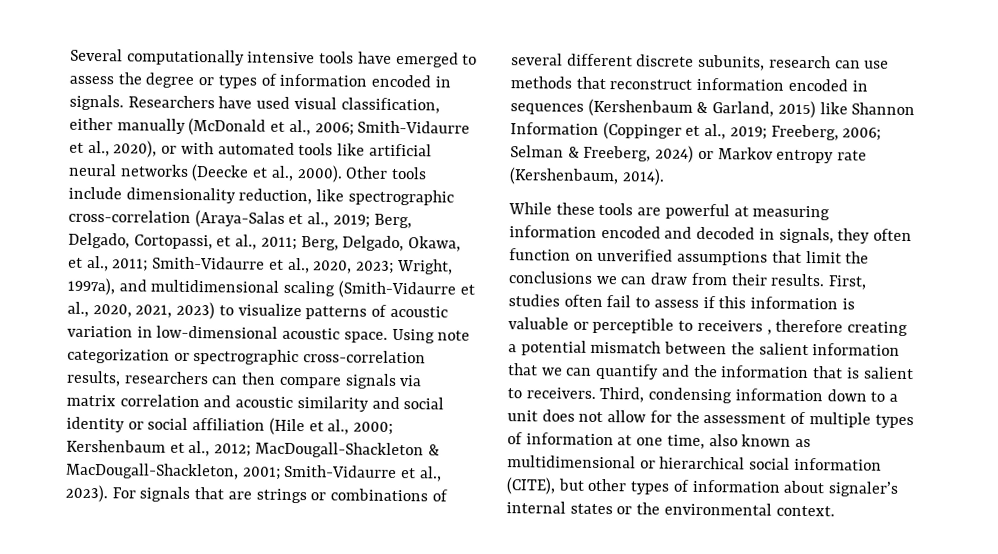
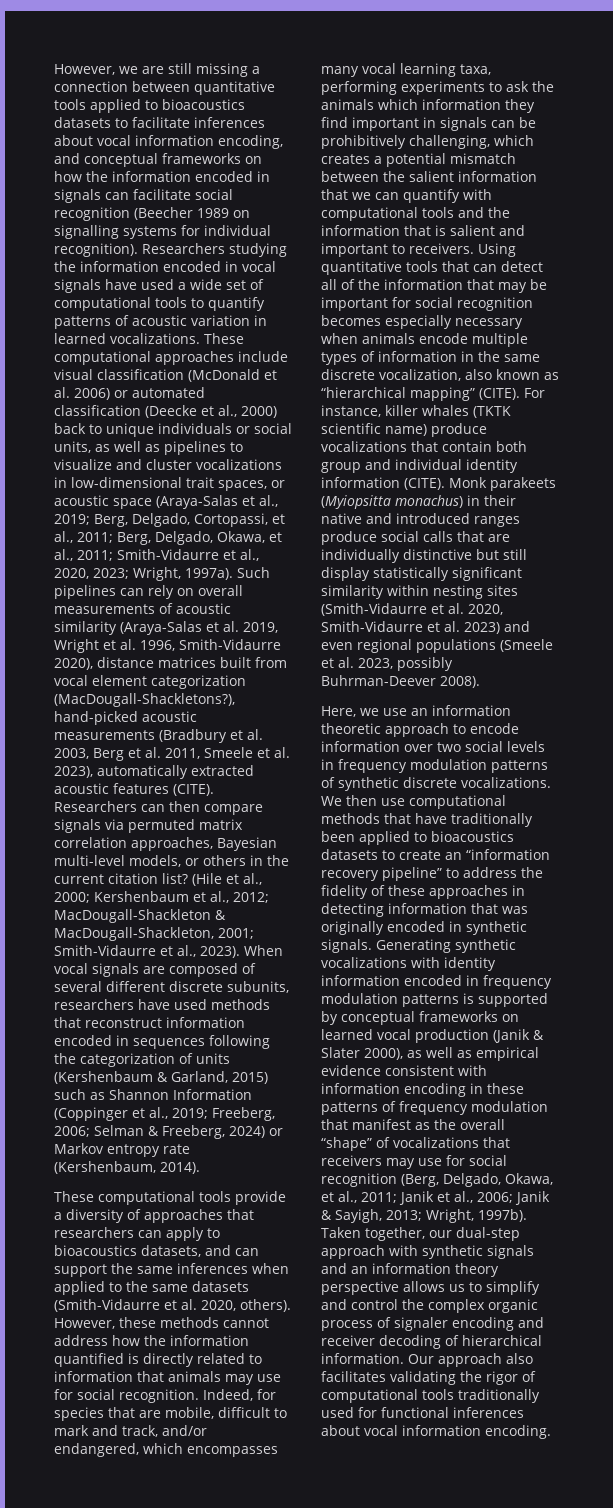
[70,48,478,68] [69,72,451,89] [69,94,440,114] [69,117,471,136] [69,140,432,158] [68,163,428,183] [68,186,454,206] [68,209,191,223] Several computationally intensive tools have emerged to assess the degree or types of information encoded in signals. Researchers have used visual classification, either manually (McDonald et al., 2006; Smith-Vidaurre et al., 2020), or with automated tools like artificial neural networks (Deecke et al., 2000). Other tools include dimensionality reduction, like spectrographic cross-correlation -> [54,63,260,77] [54,81,275,95] [54,99,245,113] [54,117,265,128] [54,135,283,149] [54,153,262,167] [54,171,270,182] [54,189,233,203] [54,207,250,221] [54,225,271,239] [54,243,287,257] [54,261,276,272] [54,279,264,293] [54,297,265,311] [54,315,267,329] [54,333,244,344] [54,351,288,365] [54,369,277,382] [54,387,205,400] [54,405,277,418] [54,423,292,437] [54,441,243,455] [54,459,282,470] [54,477,285,491] [54,495,152,509] However, we are still missing a connection between quantitative tools applied to bioacoustics datasets to facilitate inferences about vocal information encoding, and conceptual frameworks on how the information encoded in signals can facilitate social recognition (Beecher 1989 on signalling systems for individual recognition). Researchers studying the information encoded in vocal signals have used a wide set of computational tools to quantify patterns of acoustic variation in learned vocalizations. These computational approaches include visual classification (McDonald et al. 2006) or automated classification (Deecke et al., 2000) back to unique individuals or social units, as well as pipelines to visualize and cluster vocalizations in low-dimensional trait spaces, or acoustic space
[67,277,475,299] [67,301,448,320] [67,325,471,344] [67,348,427,366] [66,370,209,387] 1997a), and multidimensional scaling (Smith-Vidaurre et al., 2020, 2021, 2023) to visualize patterns of acoustic variation in low-dimensional acoustic space. Using note categorization or spectrographic cross-correlation results, researchers -> [185,567,270,580] [54,585,243,599] [54,603,231,614] [54,621,278,635] [54,639,281,653] [54,657,287,670] [54,675,246,689] [54,693,235,707] [54,711,197,725] [54,729,263,743] [54,747,290,761] [54,765,254,779] [54,783,214,796] [54,801,137,812] 1997a). Such pipelines can rely on overall measurements of acoustic similarity (Araya-Salas et al. 2019, Wright et al. 1996, Smith-Vidaurre 2020), distance matrices built from vocal element categorization (MacDougall-Shackletons?), hand-picked acoustic measurements (Bradbury et al. 2003, Berg et al. 2011, Smeele et al. 2023), automatically extracted acoustic features (CITE). Researchers
(423, 381) none -> [128,819,195,833] permuted
[203,395,445,412] [66,416,266,433] and acoustic similarity and social identity or social affiliation -> [131,837,277,851] [54,855,289,867] [54,873,188,884] approaches, Bayesian multi-level models, or others in the current citation list?
[111,486,429,504] For signals that are strings or combinations -> [244,945,283,956] [54,963,238,977] When vocal signals are composed
[768,55,890,69] research can use -> [54,999,207,1010] researchers have used
(584, 109) none -> [209,1035,270,1049] [54,1053,230,1067] following the categorization of units
[819,102,848,115] like -> [54,1089,105,1100] such as
[508,202,831,221] [509,225,913,244] [509,248,870,266] [508,271,868,290] [508,294,855,310] [508,317,909,337] While these tools are powerful at measuring information encoded and decoded in signals, they often function on unverified assumptions that limit the conclusions we can draw from their results. First, studies often fail to assess if this information is valuable or perceptible to receivers , therefore creating -> [54,1191,286,1205] [54,1209,254,1223] [54,1227,220,1241] [54,1245,259,1257] [54,1263,289,1277] [54,1281,249,1295] [54,1299,291,1312] [54,1317,269,1329] [54,1335,249,1346] [54,1353,262,1367] [54,1371,281,1385] [54,1389,276,1403] [54,1407,287,1421] [54,1425,207,1437] [54,1443,278,1457] [321,63,491,77] [321,81,554,95] [321,99,535,113] [321,117,536,131] [321,135,534,149] [321,154,370,164] These computational tools provide a diversity of approaches that researchers can apply to bioacoustics datasets, and can support the same inferences when applied to the same datasets (Smith-Vidaurre et al. 2020, others). However, these methods cannot address how the information quantified is directly related to information that animals may use for social recognition. Indeed, for species that are mobile, difficult to mark and track, and/or endangered, which encompasses many vocal learning taxa, performing experiments to ask the animals which information they find important in signals can be prohibitively challenging, which creates
(660, 371) none -> [463,189,492,200] [321,207,454,221] with computational tools
[507,386,899,404] [507,409,914,429] [507,432,812,450] [507,455,882,471] [506,477,900,497] [506,501,835,517] to receivers. Third, condensing information down to a unit does not allow for the assessment of multiple types of information at one time, also known as multidimensional or hierarchical social information (CITE), but other types of information about signaler’s internal states or the environmental context. -> [499,225,525,236] [321,243,516,257] [321,261,543,275] [321,279,547,293] [321,297,533,311] [321,315,523,329] [321,333,528,347] [321,351,540,365] [321,369,559,381] [321,387,545,401] [321,405,511,418] [321,423,487,437] [321,441,527,452] [321,459,518,473] [321,477,556,491] [321,495,516,509] [321,513,520,527] [321,531,510,545] [321,549,527,563] [321,567,522,581] [321,585,518,599] [321,603,503,616] [321,621,530,634] [321,639,553,653] [321,657,453,671] [321,675,480,688] [321,705,511,717] [321,723,519,737] [321,741,545,752] [321,759,548,773] [321,777,551,791] [321,795,506,809] [321,813,533,827] [321,831,514,845] [321,849,550,860] [321,867,543,881] [321,885,525,899] [321,903,528,917] [321,921,527,935] [321,939,516,953] [321,957,496,971] [321,975,552,989] [321,993,548,1007] [321,1011,519,1025] [321,1029,545,1043] [321,1047,539,1061] [321,1065,487,1076] [321,1083,524,1097] [321,1101,548,1115] [321,1119,505,1130] [321,1137,510,1151] [321,1155,507,1169] [321,1173,553,1187] [321,1191,550,1205] [321,1209,527,1223] [321,1227,520,1241] [321,1245,534,1259] [321,1263,499,1277] [321,1281,540,1295] [321,1299,538,1313] [321,1317,544,1331] [321,1335,542,1349] [321,1353,533,1367] [321,1371,536,1385] [321,1389,540,1403] [321,1407,524,1418] [321,1425,551,1439] and important to receivers. Using quantitative tools that can detect all of the information that may be important for social recognition becomes especially necessary when animals encode multiple types of information in the same discrete vocalization, also known as “hierarchical mapping” (CITE). For instance, killer whales (TKTK scientific name) produce vocalizations that contain both group and individual identity information (CITE). Monk parakeets (Myiopsitta monachus) in their native and introduced ranges produce social calls that are individually distinctive but still display statistically significant similarity within nesting sites (Smith-Vidaurre et al. 2020, Smith-Vidaurre et al. 2023) and even regional populations (Smeele et al. 2023, possibly Buhrman-Deever 2008). // Here, we use an information theoretic approach to encode information over two social levels in frequency modulation patterns of synthetic discrete vocalizations. We then use computational methods that have traditionally been applied to bioacoustics datasets to create an “information recovery pipeline” to address the fidelity of these approaches in detecting information that was originally encoded in synthetic signals. Generating synthetic vocalizations with identity information encoded in frequency modulation patterns is supported by conceptual frameworks on learned vocal production (Janik & Slater 2000), as well as empirical evidence consistent with information encoding in these patterns of frequency modulation that manifest as the overall “shape” of vocalizations that receivers may use for social recognition (Berg, Delgado, Okawa, et al., 2011; Janik et al., 2006; Janik & Sayigh, 2013; Wright, 1997b). Taken together, our dual-step approach with synthetic signals and an information theory perspective allows us to simplify and control the complex organic process of signaler encoding and receiver decoding of hierarchical information. Our approach also facilitates validating the rigor of computational tools traditionally used for functional inferences about vocal information encoding.

